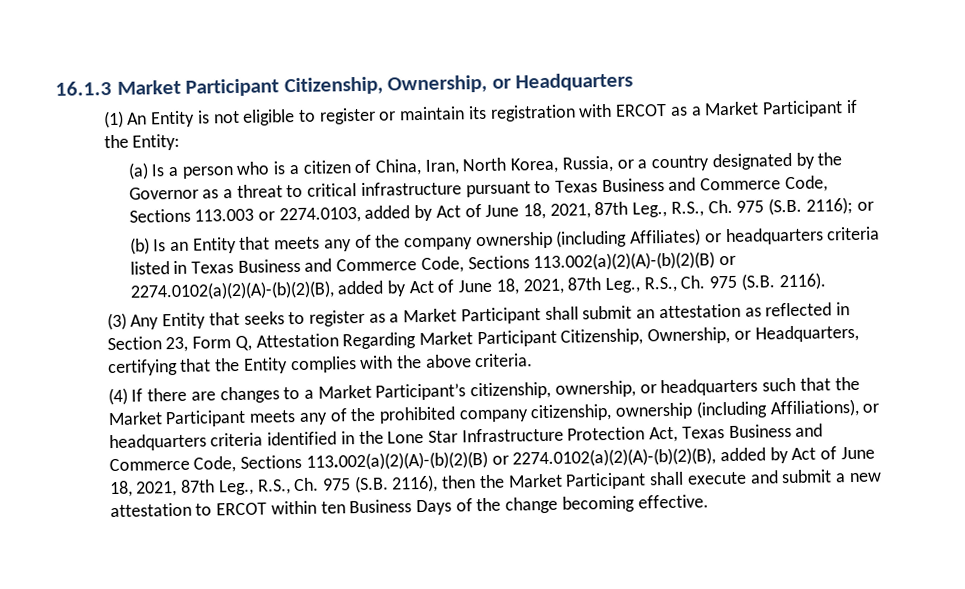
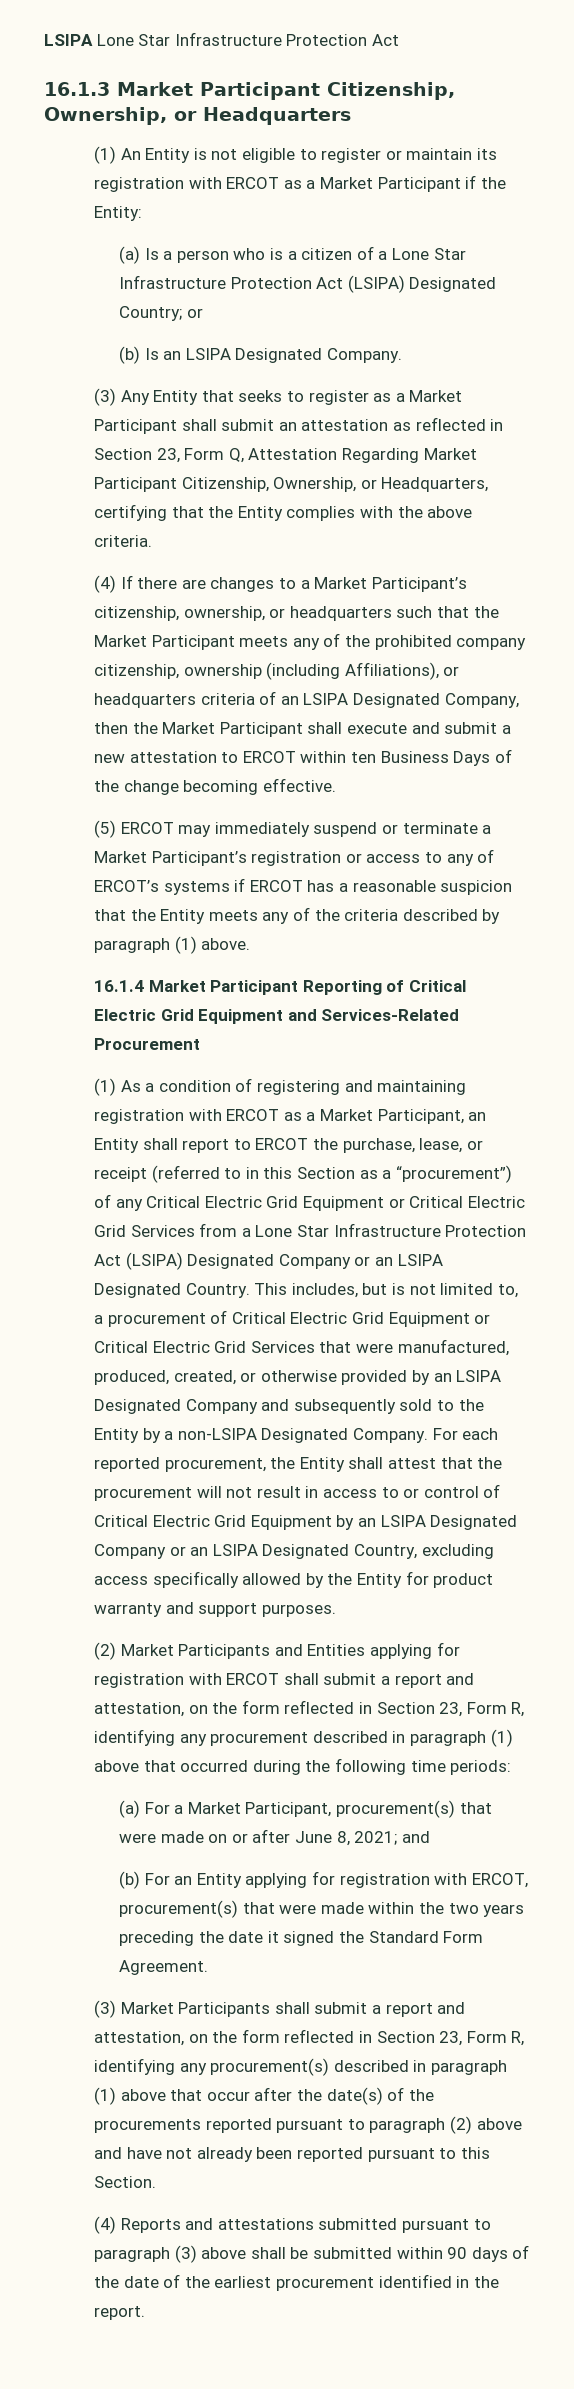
(55, 88) none -> [44,32,399,46] LSIPA Lone Star Infrastructure Protection Act //
[375,152,843,176] [128,175,828,200] [128,196,874,224] [129,226,881,255] [129,251,737,275] [129,272,826,301] China, Iran, North Korea, Russia, or a country designated by the Governor as a threat to critical infrastructure pursuant to Texas Business and Commerce Code, Sections 113.003 or 2274.0103, added by Act of June 18, 2021, 87th Leg., R.S., Ch. 975 (S.B. 2116); or // (b) Is an Entity that meets any of the company ownership (including Affiliates) or headquarters criteria listed in Texas Business and Commerce Code, Sections 113.002(a)(2)(A)-(b)(2)(B) or 2274.0102(a)(2)(A)-(b)(2)(B), added by Act of June 18, 2021, 87th Leg., R.S., Ch. 975 (S.B. 2116). -> [378,248,466,260] [119,275,497,293] [119,306,203,321] [119,346,403,364] a Lone Star Infrastructure Protection Act (LSIPA) Designated Country; or // (b) Is an LSIPA Designated Company.
[267,423,824,446] [108,446,875,473] [108,474,439,498] identified in the Lone Star Infrastructure Protection Act, Texas Business and Commerce Code, Sections 113.002(a)(2)(A)-(b)(2)(B) or 2274.0102(a)(2)(A)-(b)(2)(B), added by Act of June 18, 2021, 87th Leg., R.S., Ch. 975 (S.B. 2116), -> [259,691,519,708] of an LSIPA Designated Company,
(709, 501) none -> [94,820,492,838] [94,849,495,866] [94,878,513,895] [94,907,501,924] [94,936,251,954] [94,980,467,995] [94,1009,460,1024] [94,1038,201,1050] [94,1078,467,1096] [94,1109,487,1124] [94,1138,483,1153] [94,1165,512,1183] [94,1194,525,1211] [94,1223,527,1237] [94,1252,443,1270] [94,1283,518,1298] [94,1310,491,1327] [94,1339,509,1356] [94,1370,502,1385] [94,1399,484,1414] [94,1428,499,1443] [94,1457,503,1472] [94,1484,501,1501] [94,1515,518,1530] [94,1544,494,1559] [94,1571,494,1588] [94,1602,336,1617] [94,1642,460,1660] [94,1673,475,1688] [94,1700,525,1717] [94,1729,513,1747] [94,1758,512,1775] [119,1800,492,1818] [119,1829,430,1846] [119,1871,528,1889] [119,1900,525,1918] [119,1931,484,1946] [119,1960,209,1975] [94,2000,466,2018] [94,2029,525,2046] [94,2058,508,2076] [94,2087,434,2105] [94,2116,522,2134] [94,2147,490,2162] [94,2176,157,2188] [94,2216,491,2234] [94,2245,530,2263] [94,2274,499,2291] [94,2306,146,2320] // (5) ERCOT may immediately suspend or terminate a Market Participant’s registration or access to any of ERCOT’s systems if ERCOT has a reasonable suspicion that the Entity meets any of the criteria described by paragraph (1) above. // 16.1.4 Market Participant Reporting of Critical Electric Grid Equipment and Services-Related Procurement // (1) As a condition of registering and maintaining registration with ERCOT as a Market Participant, an Entity shall report to ERCOT the purchase, lease, or receipt (referred to in this Section as a “procurement”) of any Critical Electric Grid Equipment or Critical Electric Grid Services from a Lone Star Infrastructure Protection Act (LSIPA) Designated Company or an LSIPA Designated Country. This includes, but is not limited to, a procurement of Critical Electric Grid Equipment or Critical Electric Grid Services that were manufactured, produced, created, or otherwise provided by an LSIPA Designated Company and subsequently sold to the Entity by a non-LSIPA Designated Company. For each reported procurement, the Entity shall attest that the procurement will not result in access to or control of Critical Electric Grid Equipment by an LSIPA Designated Company or an LSIPA Designated Country, excluding access specifically allowed by the Entity for product warranty and support purposes. // (2) Market Participants and Entities applying for registration with ERCOT shall submit a report and attestation, on the form reflected in Section 23, Form R, identifying any procurement described in paragraph (1) above that occurred during the following time periods: // (a) For a Market Participant, procurement(s) that were made on or after June 8, 2021; and // (b) For an Entity applying for registration with ERCOT, procurement(s) that were made within the two years preceding the date it signed the Standard Form Agreement. // (3) Market Participants shall submit a report and attestation, on the form reflected in Section 23, Form R, identifying any procurement(s) described in paragraph (1) above that occur after the date(s) of the procurements reported pursuant to paragraph (2) above and have not already been reported pursuant to this Section. // (4) Reports and attestations submitted pursuant to paragraph (3) above shall be submitted within 90 days of the date of the earliest procurement identified in the report.

